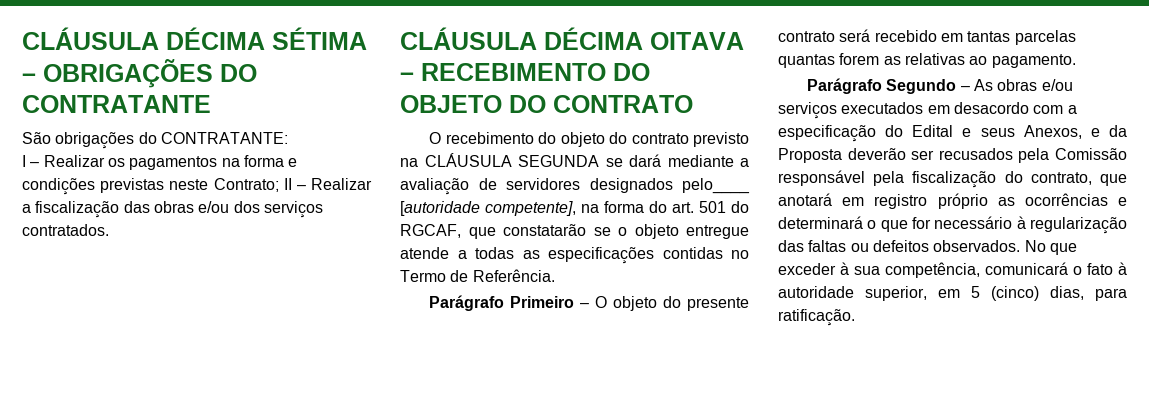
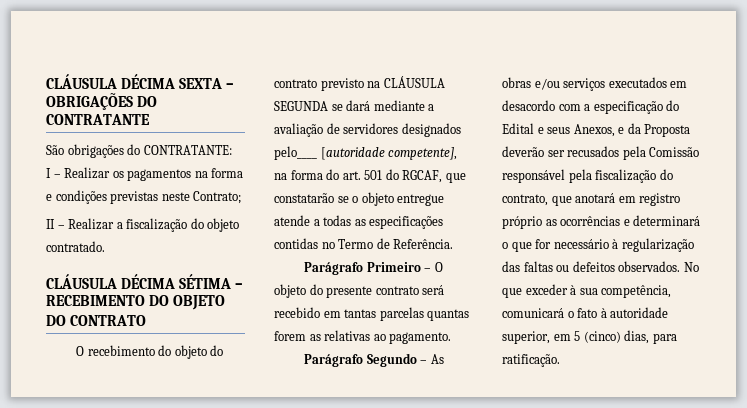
[22,27,367,50] CLÁUSULA DÉCIMA SÉTIMA -> [46,74,223,89] CLÁUSULA DÉCIMA SEXTA
(279, 185) none -> (242, 197) //
[123,201,323,218] [22,224,109,236] [400,27,744,50] das obras e/ou dos serviços contratados. // CLÁUSULA DÉCIMA OITAVA -> [190,218,240,232] [46,241,105,252] [46,274,232,289] do objeto contratado. // CLÁUSULA DÉCIMA SÉTIMA

